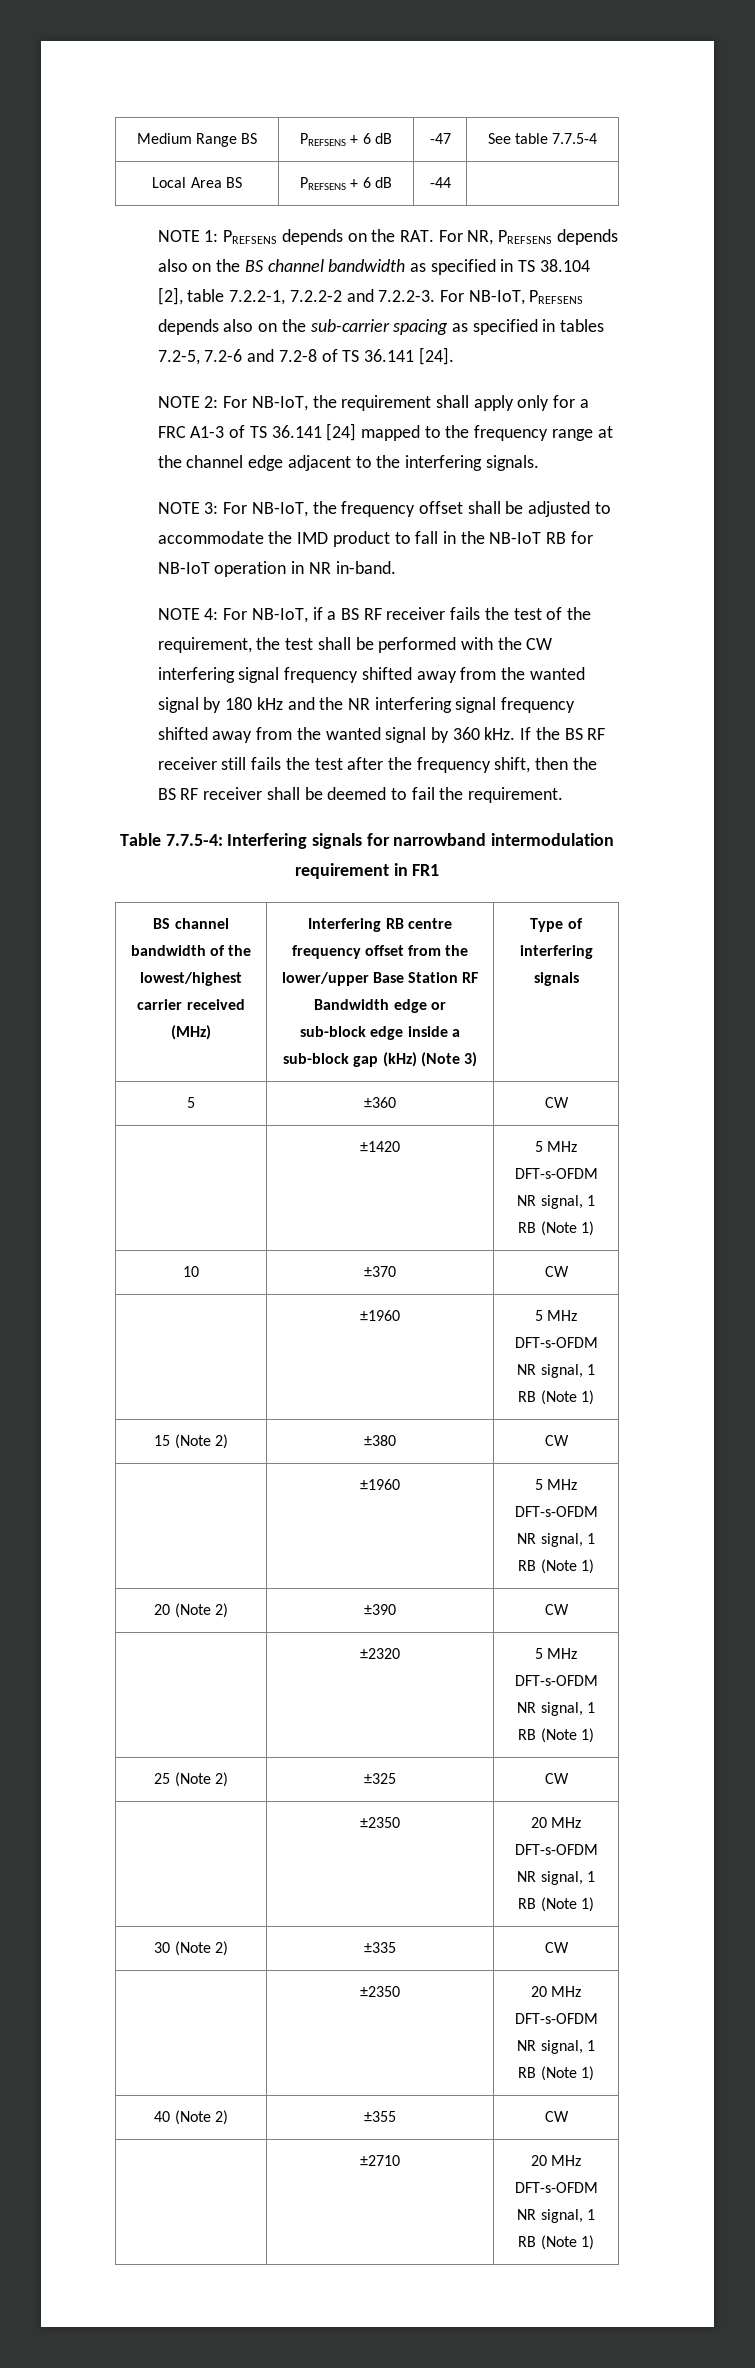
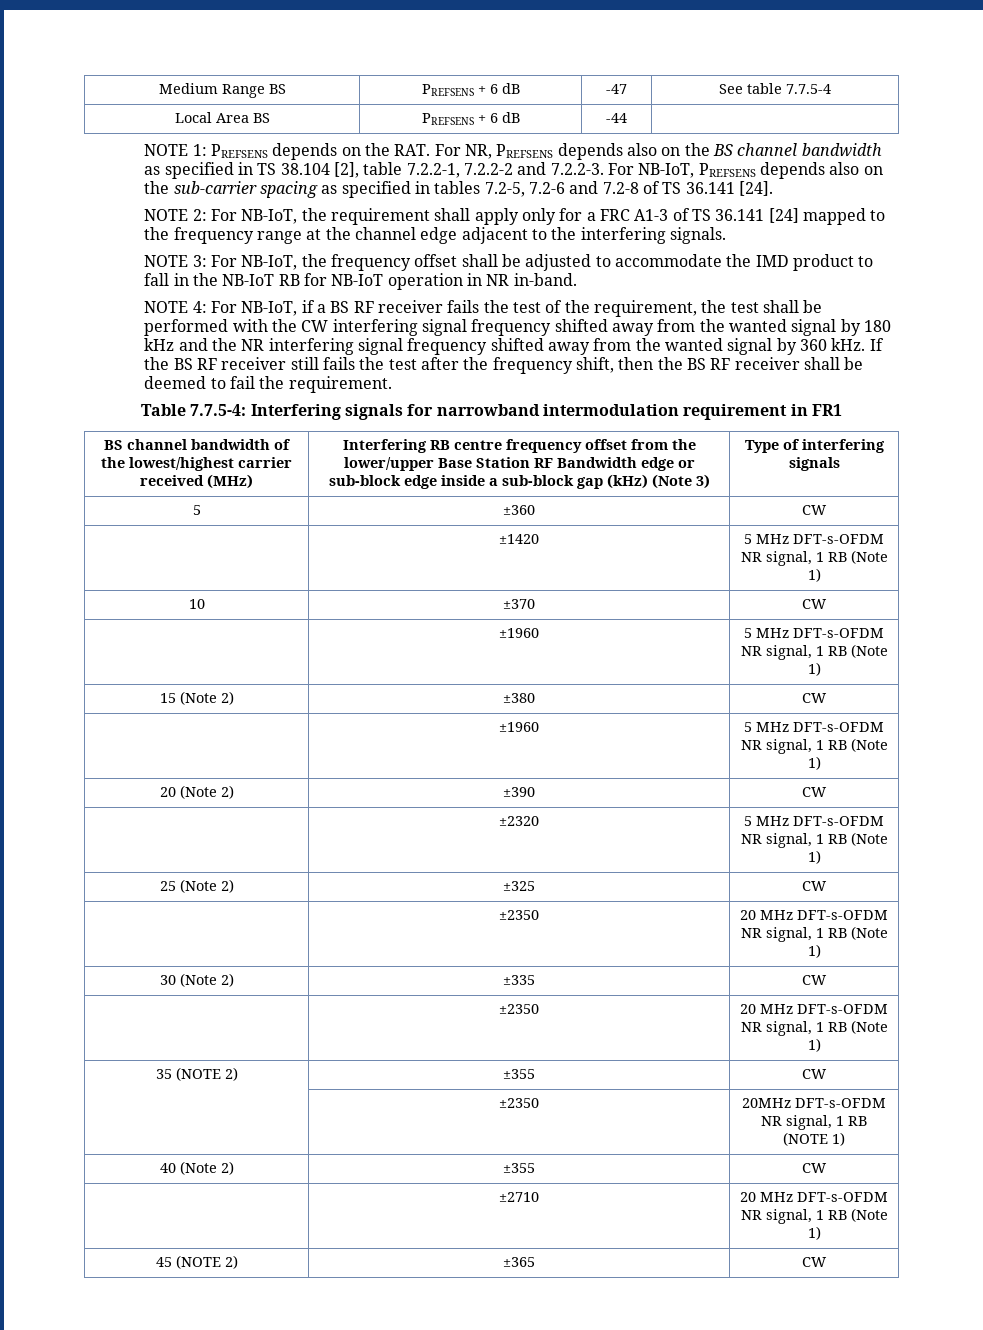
(594, 2073) none -> [155,1067,238,1081] [503,1069,535,1079] [802,1069,827,1079] [499,1098,539,1108] [742,1098,886,1108] [761,1115,867,1130] [783,1132,845,1146] // 35 (NOTE 2) | ±355 | CW // | ±2350 | 20MHz DFT-s-OFDM NR signal, 1 RB (NOTE 1)
(594, 2242) none -> [155,1255,238,1269] [503,1257,535,1267] [802,1257,827,1267] // 45 (NOTE 2) | ±365 | CW

